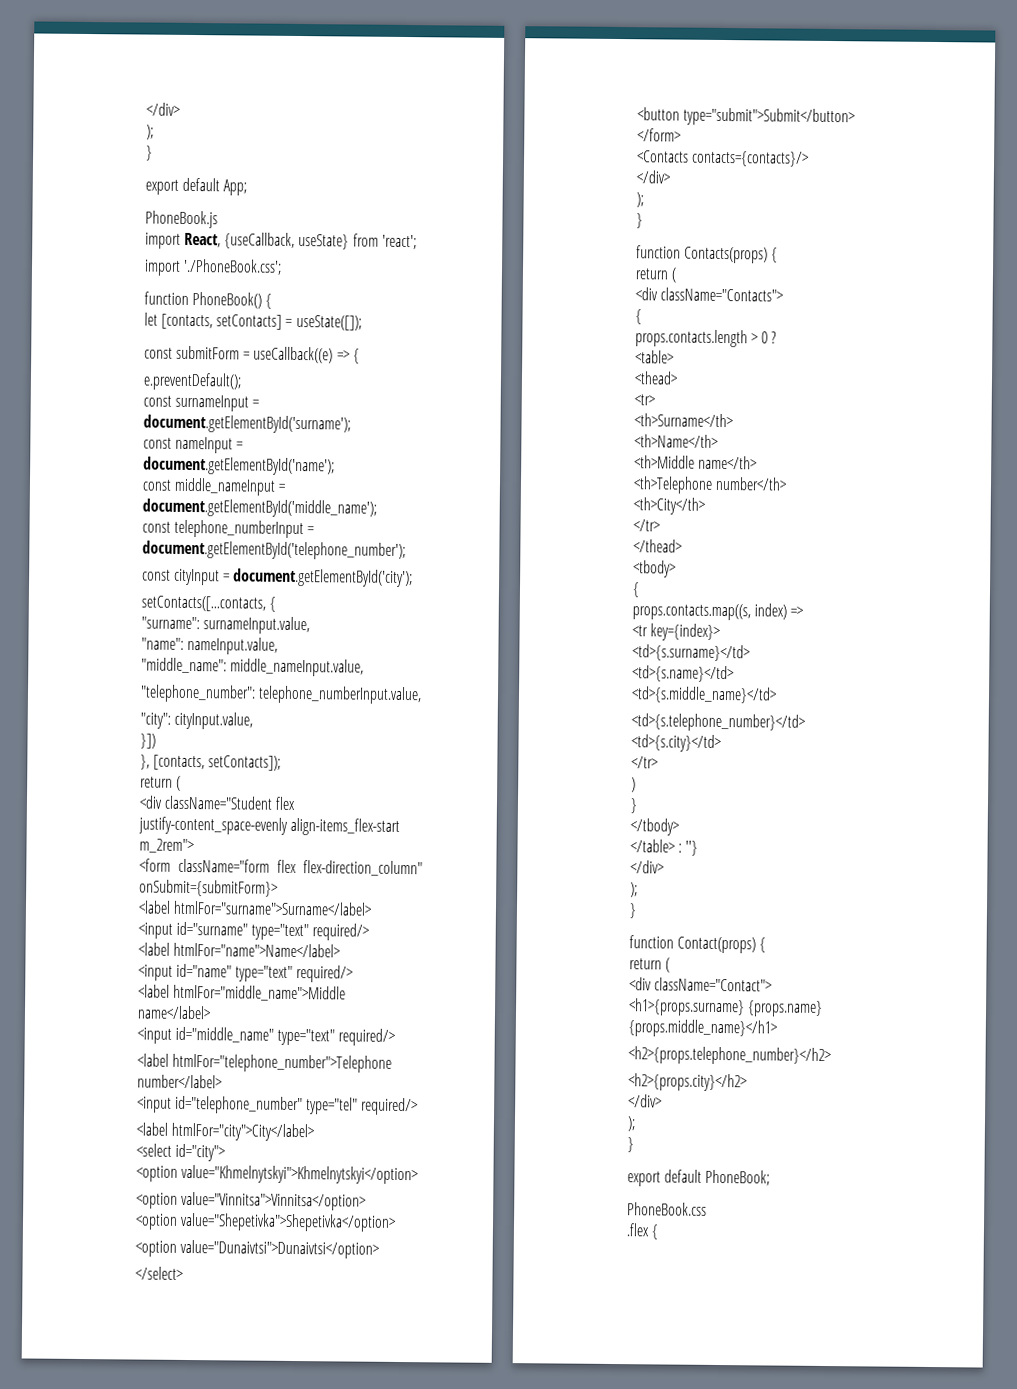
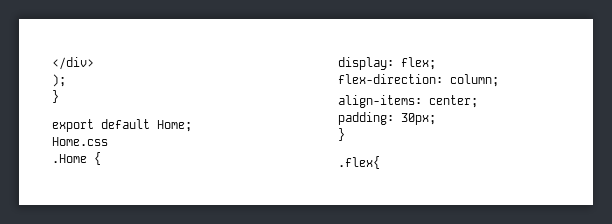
[145,102,180,116] [145,124,154,140] [145,145,153,161] [144,177,248,196] [144,210,218,229] [144,232,418,250] [143,258,282,276] [143,291,273,309] [143,312,362,331] [143,345,361,364] [142,372,242,391] [142,394,260,412] [142,414,351,434] [142,436,244,454] [142,456,335,476] [141,477,286,496] [141,498,377,518] [141,519,315,539] [141,540,406,561] [141,568,414,588] [140,595,276,612] [140,616,310,635] [140,636,278,655] [140,657,364,677] [139,684,422,705] [139,711,253,730] [139,733,156,749] [139,754,282,771] [139,775,181,791] [138,795,297,811] [137,816,400,836] [138,838,194,854] [138,858,423,877] [138,879,278,897] [137,900,372,916] [137,921,370,941] [137,942,340,958] [137,963,354,983] [137,984,346,1002] [136,1005,211,1020] [136,1026,396,1046] [136,1053,392,1073] [136,1074,222,1089] [136,1095,419,1116] [135,1122,314,1142] [135,1143,225,1162] [135,1164,418,1185] [135,1191,366,1211] [134,1212,396,1232] [134,1239,379,1259] [134,1266,183,1280] [636,107,855,127] [636,128,681,142] [636,150,809,167] [635,170,670,184] [635,192,644,208] [635,213,643,229] [635,245,779,264] [634,267,677,283] [634,287,783,302] [634,309,642,325] [634,329,778,348] [634,350,674,364] [633,371,678,385] [633,394,655,406] [633,413,733,428] [633,434,718,448] [633,455,757,470] [632,476,787,494] [632,497,705,515] [632,519,660,532] [632,539,682,553] [632,560,676,578] [631,582,640,598] [631,603,804,621] [631,623,720,641] [631,644,750,662] [631,665,734,683] [630,686,777,704] [630,713,805,732] [630,734,721,753] [630,756,658,769] [630,777,636,793] [629,798,638,814] [629,818,679,836] [629,839,699,856] [629,860,664,874] [629,882,638,898] [628,903,637,919] [628,935,767,954] [628,957,670,973] [628,977,772,992] [627,998,823,1017] [627,1019,777,1038] [627,1046,831,1066] [627,1073,747,1092] [627,1094,662,1108] [626,1116,636,1132] [626,1137,634,1153] [626,1169,771,1187] [626,1202,707,1216] [625,1223,659,1240] </div> // ); // } // export default App; // PhoneBook.js // import React, {useCallback, useState} from 'react'; // import './PhoneBook.css'; // function PhoneBook() { // let [contacts, setContacts] = useState([]); // const submitForm = useCallback((e) => { // e.preventDefault(); // const surnameInput = document.getElementById('surname'); // const nameInput = document.getElementById('name'); // const middle_nameInput = document.getElementById('middle_name'); // const telephone_numberInput = document.getElementById('telephone_number'); // const cityInput = document.getElementById('city'); // setContacts([...contacts, { // "surname": surnameInput.value, // "name": nameInput.value, // "middle_name": middle_nameInput.value, // "telephone_number": telephone_numberInput.value, // "city": cityInput.value, // }]) // }, [contacts, setContacts]); // return ( // <div className="Student flex justify-content_space-evenly align-items_flex-start m_2rem"> // <form className="form flex flex-direction_column" onSubmit={submitForm}> // <label htmlFor="surname">Surname</label> // <input id="surname" type="text" required/> // <label htmlFor="name">Name</label> // <input id="name" type="text" required/> // <label htmlFor="middle_name">Middle name</label> // <input id="middle_name" type="text" required/> // <label htmlFor="telephone_number">Telephone number</label> // <input id="telephone_number" type="tel" required/> // <label htmlFor="city">City</label> // <select id="city"> // <option value="Khmelnytskyi">Khmelnytskyi</option> // <option value="Vinnitsa">Vinnitsa</option> // <option value="Shepetivka">Shepetivka</option> // <option value="Dunaivtsi">Dunaivtsi</option> // </select> // <button type="submit">Submit</button> // </form> // <Contacts contacts={contacts}/> // </div> // ); // } // function Contacts(props) { // return ( // <div className="Contacts"> // { // props.contacts.length > 0 ? // <table> // <thead> // <tr> // <th>Surname</th> // <th>Name</th> // <th>Middle name</th> // <th>Telephone number</th> // <th>City</th> // </tr> // </thead> // <tbody> // { // props.contacts.map((s, index) => // <tr key={index}> // <td>{s.surname}</td> // <td>{s.name}</td> // <td>{s.middle_name}</td> // <td>{s.telephone_number}</td> // <td>{s.city}</td> // </tr> // ) // } // </tbody> // </table> : ''} // </div> // ); // } // function Contact(props) { // return ( // <div className="Contact"> // <h1>{props.surname} {props.name} {props.middle_name}</h1> // <h2>{props.telephone_number}</h2> // <h2>{props.city}</h2> // </div> // ); // } // export default PhoneBook; // PhoneBook.css // .flex { -> [52,57,95,70] [52,74,67,87] [52,90,60,103] [52,119,193,132] [52,137,109,146] [52,152,102,165] [338,57,437,70] [338,74,500,87] [338,95,479,108] [338,112,437,125] [338,128,346,141] [338,156,381,169] </div> // ); // } // export default Home; // Home.css // .Home { // display: flex; // flex-direction: column; // align-items: center; // padding: 30px; // } // .flex{

